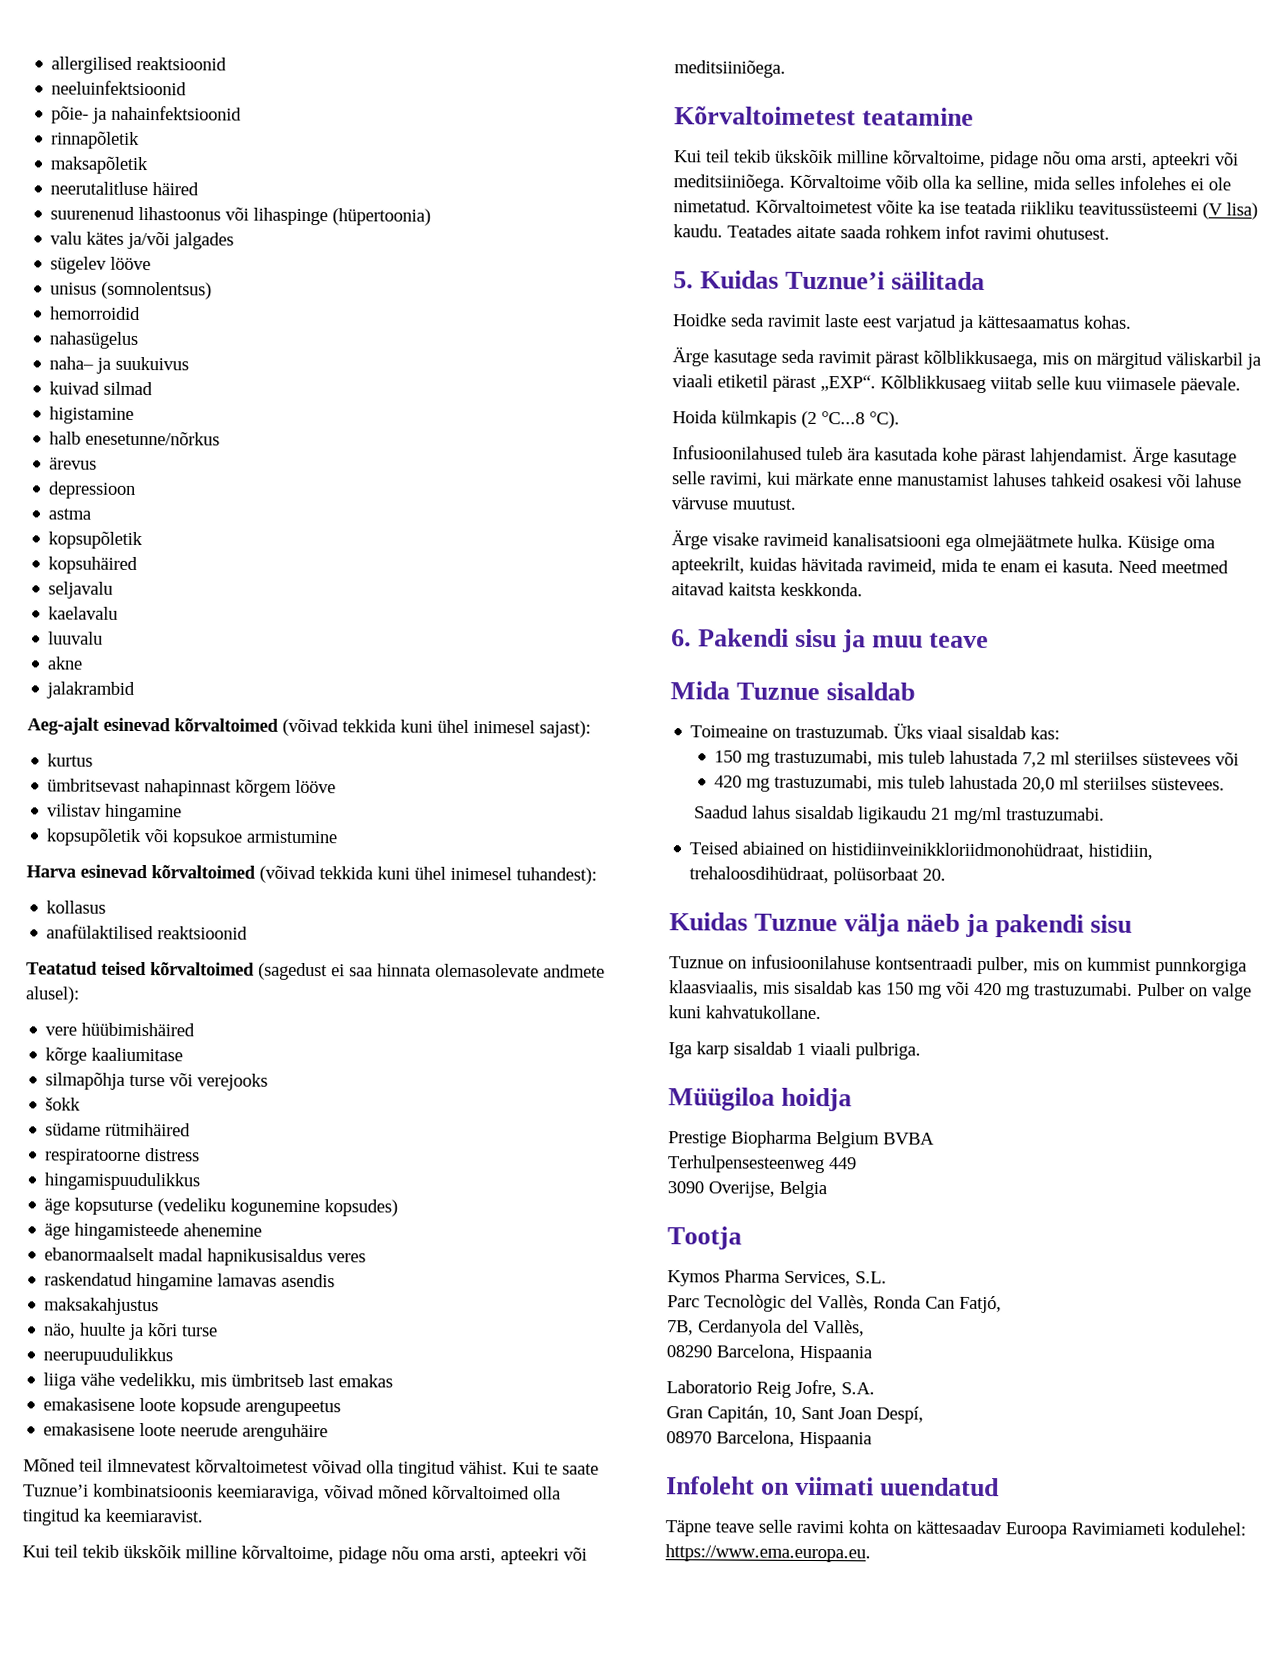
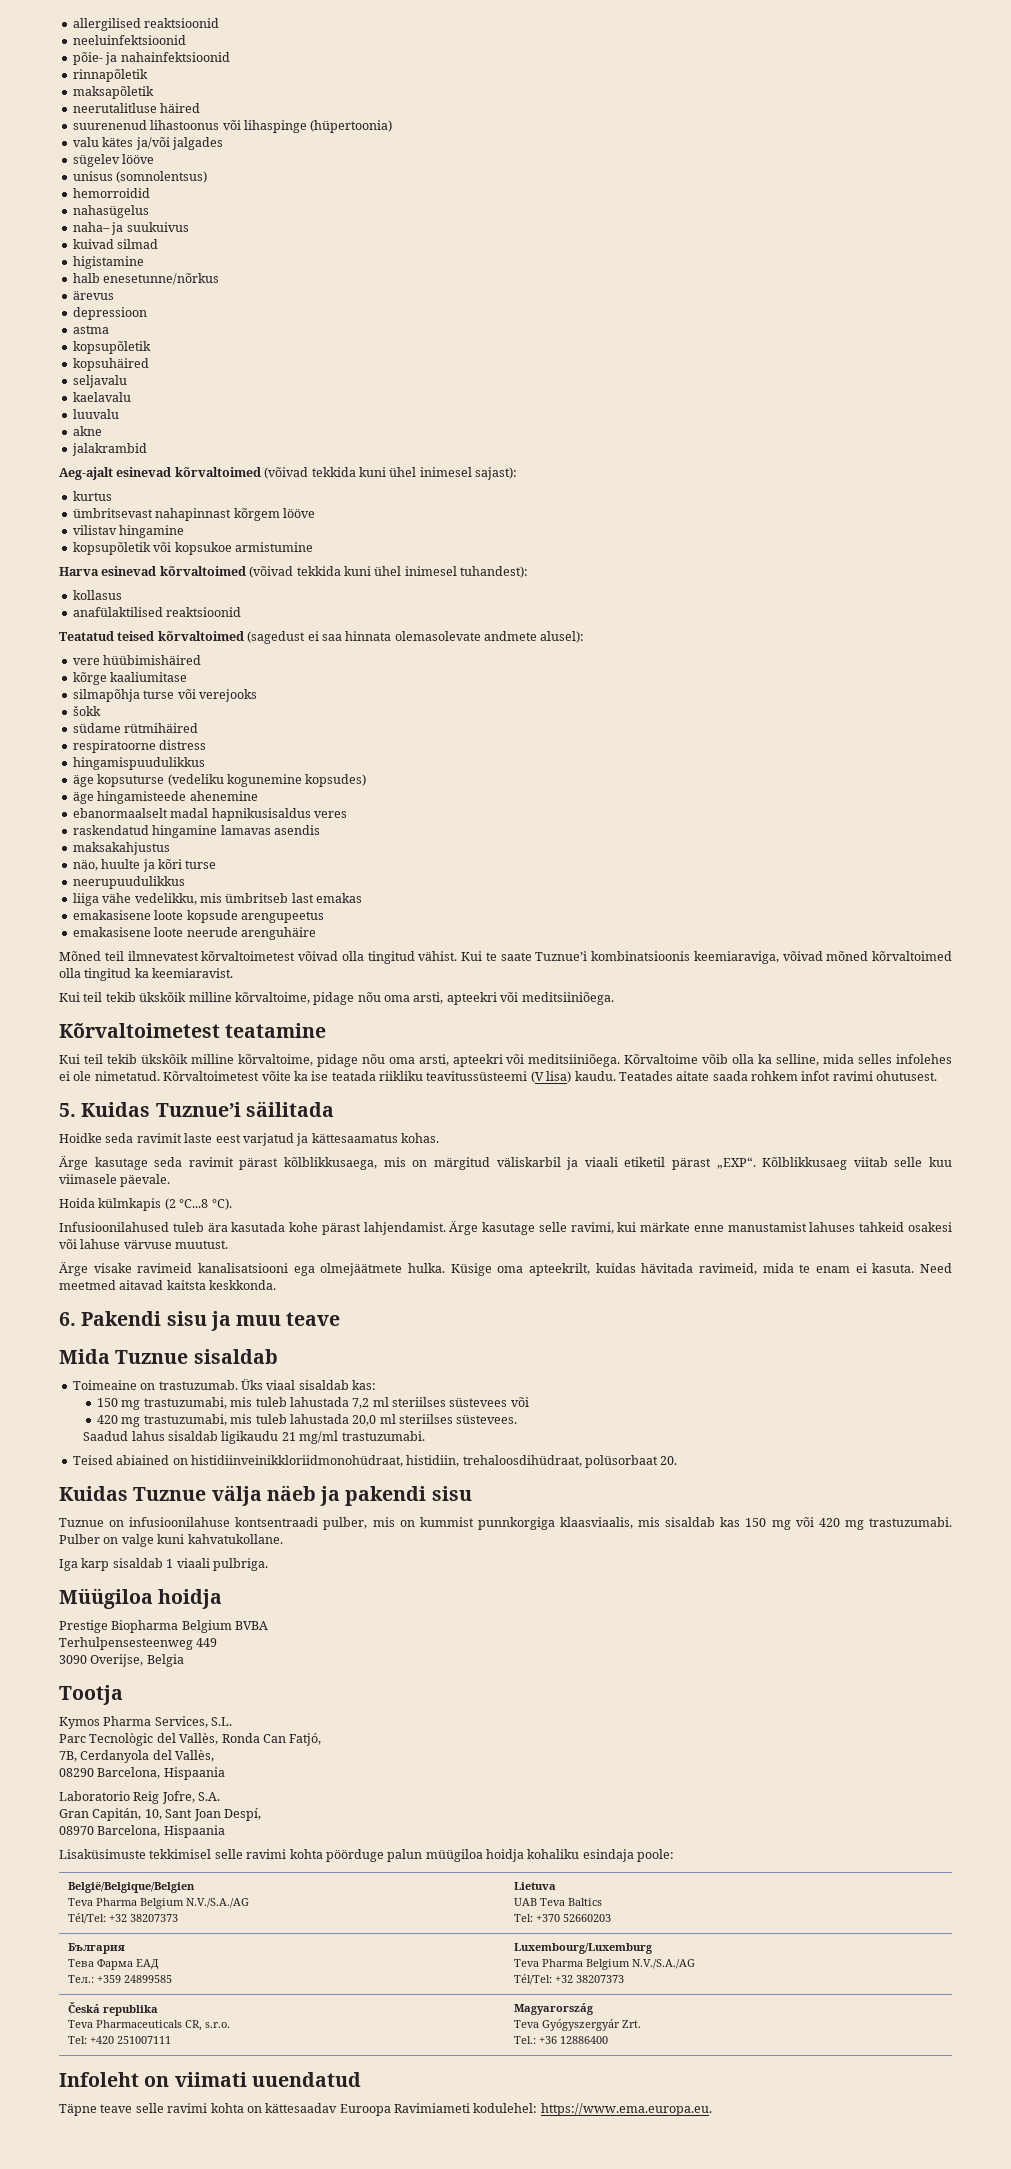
(872, 1440) none -> [59,1849,675,1862] [67,1882,195,1893] [67,1898,249,1909] [67,1913,178,1924] [513,1882,556,1890] [513,1898,602,1906] [513,1914,611,1922] [67,1943,125,1954] [67,1959,159,1970] [67,1975,172,1983] [513,1943,653,1954] [513,1959,695,1970] [513,1974,624,1985] [67,2002,158,2016] [67,2020,230,2031] [67,2036,171,2044] [513,2003,594,2015] [513,2019,641,2031] [513,2036,608,2044] // Lisaküsimuste tekkimisel selle ravimi kohta pöörduge palun müügiloa hoidja kohaliku esindaja poole: // België/Belgique/Belgien // Teva Pharma Belgium N.V./S.A./AG // Tél/Tel: +32 38207373 | Lietuva // UAB Teva Baltics // Tel: +370 52660203 // България // Тева Фарма ЕАД // Teл.: +359 24899585 | Luxembourg/Luxemburg // Teva Pharma Belgium N.V./S.A./AG // Tél/Tel: +32 38207373 // Česká republika // Teva Pharmaceuticals CR, s.r.o. // Tel: +420 251007111 | Magyarország // Teva Gyógyszergyár Zrt. // Tel.: +36 12886400

